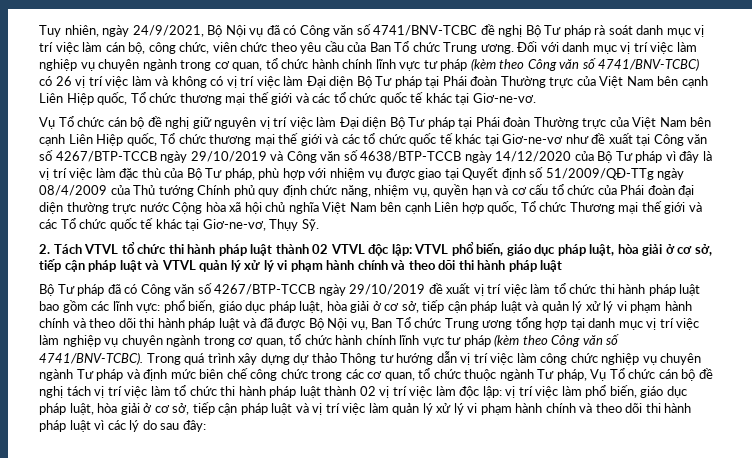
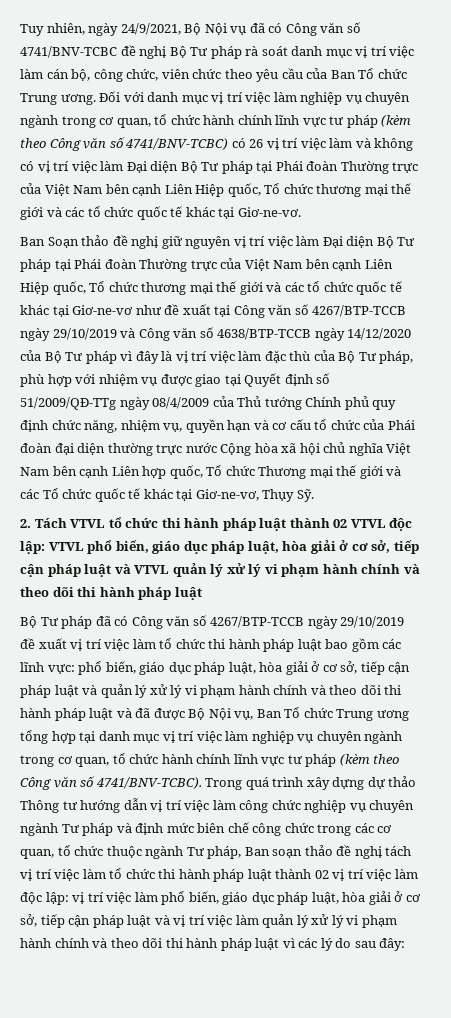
[39,116,145,129] Vụ Tổ chức cán bộ -> [20,235,110,248] Ban Soạn thảo
[590,368,696,381] Vụ Tổ chức cán bộ -> [244,845,333,858] Ban soạn thảo

